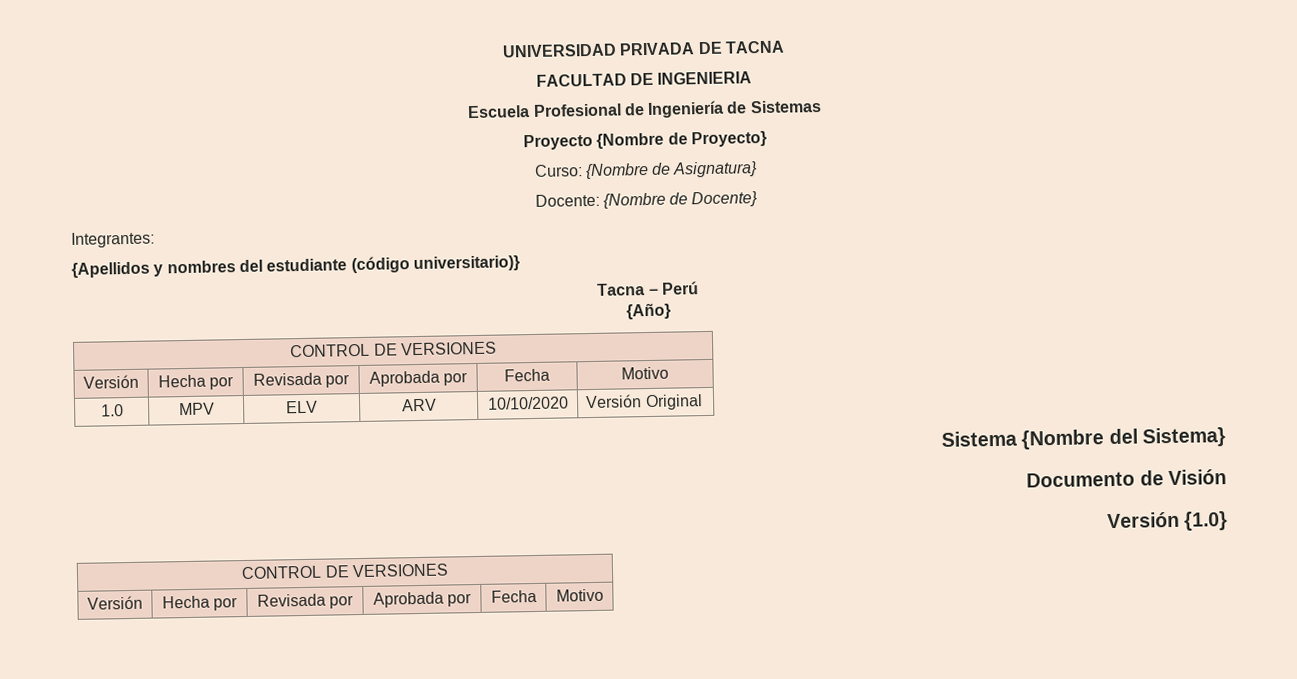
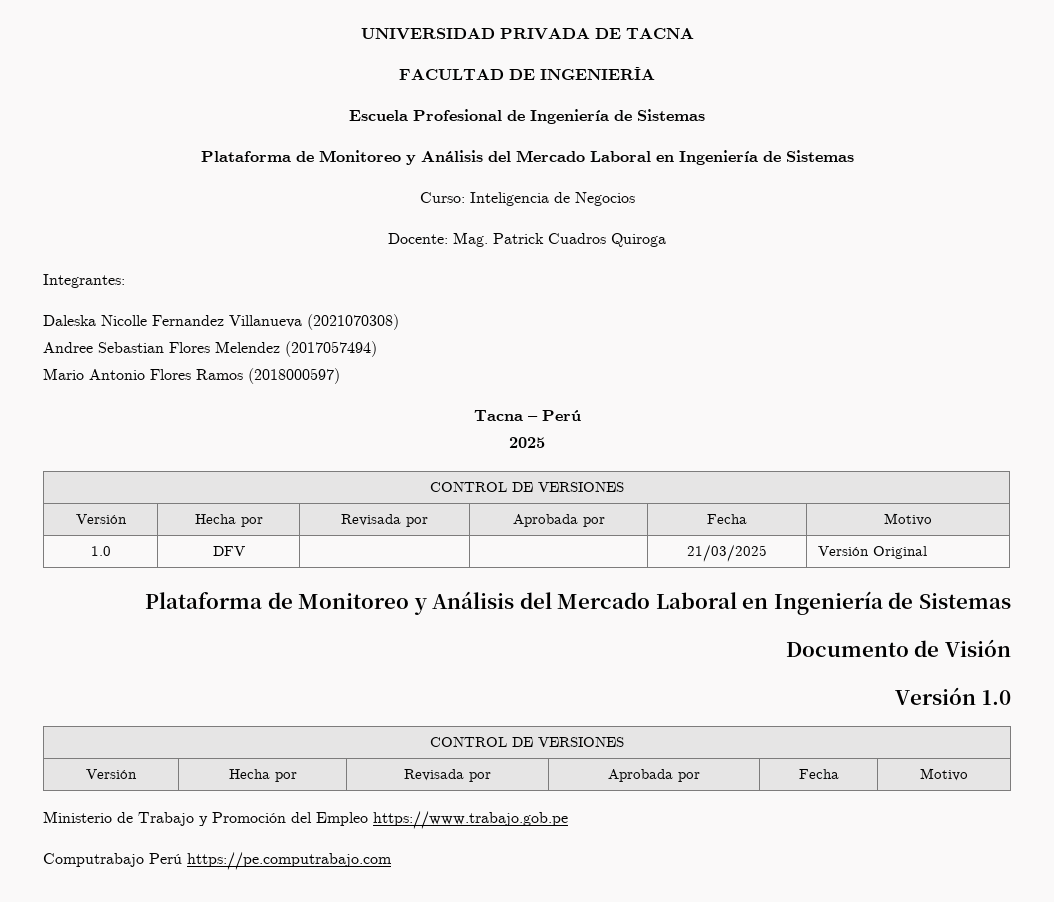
[657,71,753,85] INGENIERIA -> [540,67,655,80] INGENIERÍA
[523,130,767,151] [533,161,759,180] [534,191,759,209] [71,231,155,248] [71,255,520,278] Proyecto {Nombre de Proyecto} // Curso: {Nombre de Asignatura} // Docente: {Nombre de Docente} // Integrantes: // {Apellidos y nombres del estudiante (código universitario)} -> [200,150,854,165] [419,192,635,206] [388,232,666,247] [43,274,125,288] [43,314,399,330] [43,341,377,357] [43,368,340,384] Plataforma de Monitoreo y Análisis del Mercado Laboral en Ingeniería de Sistemas // Curso: Inteligencia de Negocios // Docente: Mag. Patrick Cuadros Quiroga // Integrantes: // Daleska Nicolle Fernandez Villanueva (2021070308) // Andree Sebastian Flores Melendez (2017057494) // Mario Antonio Flores Ramos (2018000597)
[625,302,671,320] {Año} -> [509,437,545,448] 2025
[178,402,215,416] [286,400,318,414] [400,398,437,412] [486,396,569,410] [585,394,703,411] [941,427,1226,450] MPV | ELV | ARV | 10/10/2020 | Versión Original // Sistema {Nombre del Sistema} -> [212,546,245,556] [687,544,767,562] [818,546,928,559] [145,591,1011,615] DFV | | | 21/03/2025 | Versión Original // Plataforma de Monitoreo y Análisis del Mercado Laboral en Ingeniería de Sistemas
[1184,511,1228,531] {1.0} -> [982,690,1011,705] 1.0
(604, 595) none -> [43,811,568,829] [43,852,392,870] // Ministerio de Trabajo y Promoción del Empleo https://www.trabajo.gob.pe // Computrabajo Perú https://pe.computrabajo.com

